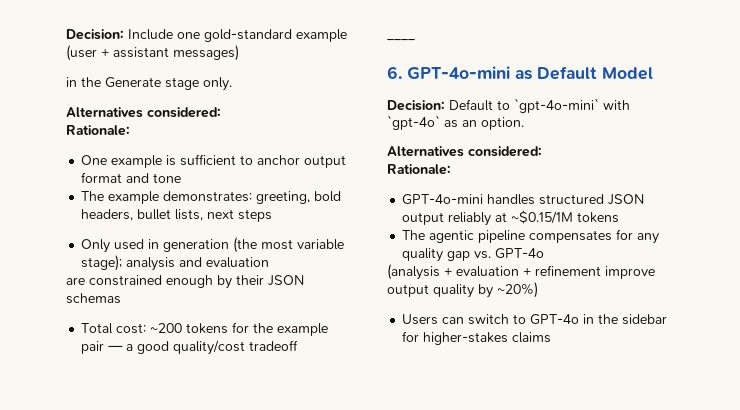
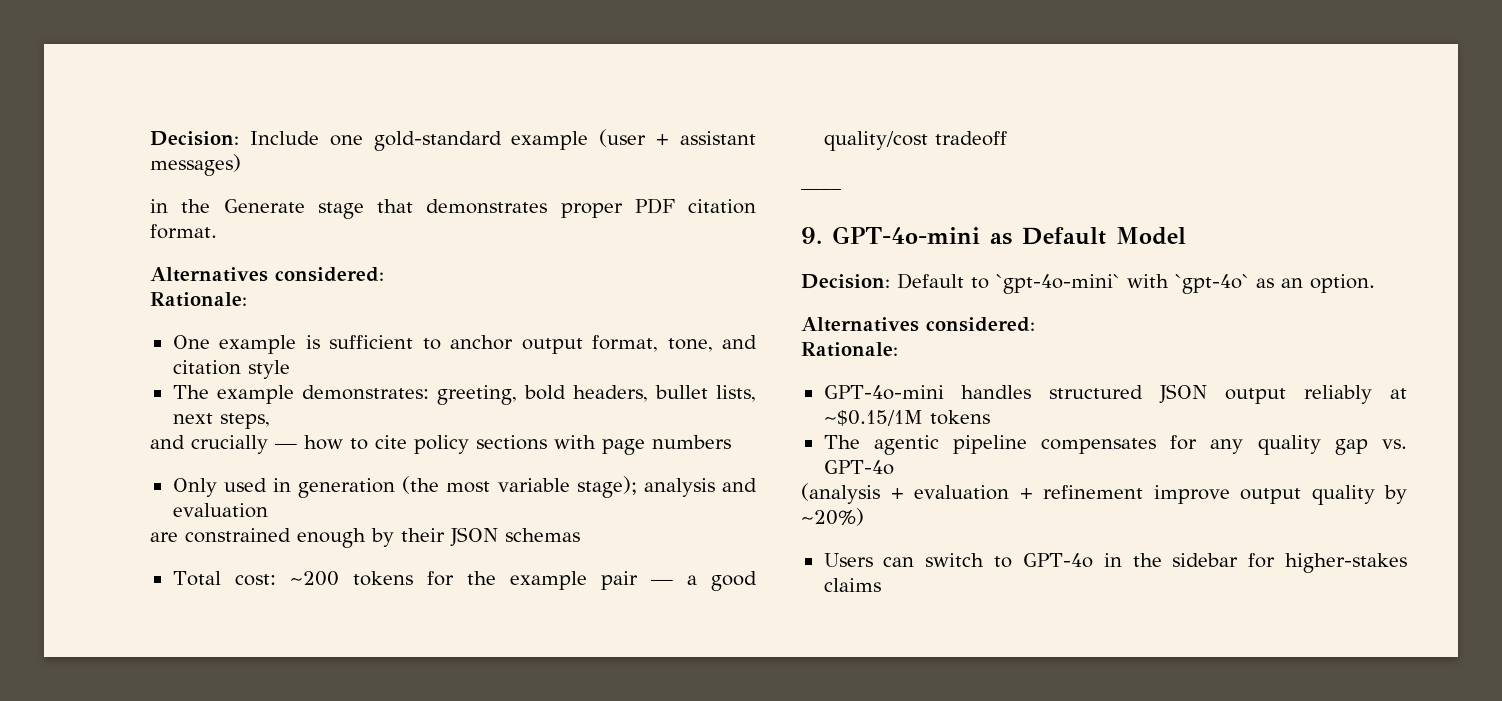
[203,77,232,91] only. -> [377,198,756,218] [150,224,217,239] that demonstrates proper PDF citation format.
[81,172,182,183] format and tone -> [592,335,757,352] [172,360,290,379] format, tone, and citation style
[238,209,273,222] steps -> [219,413,270,429] [150,435,731,455] steps, // and crucially — how to cite policy sections with page numbers
[387,66,402,79] 6. -> [801,227,822,244] 9.

